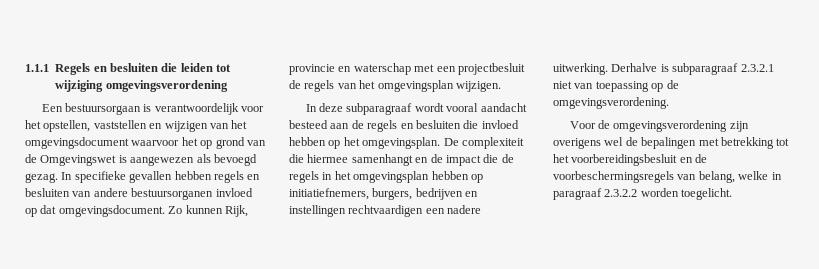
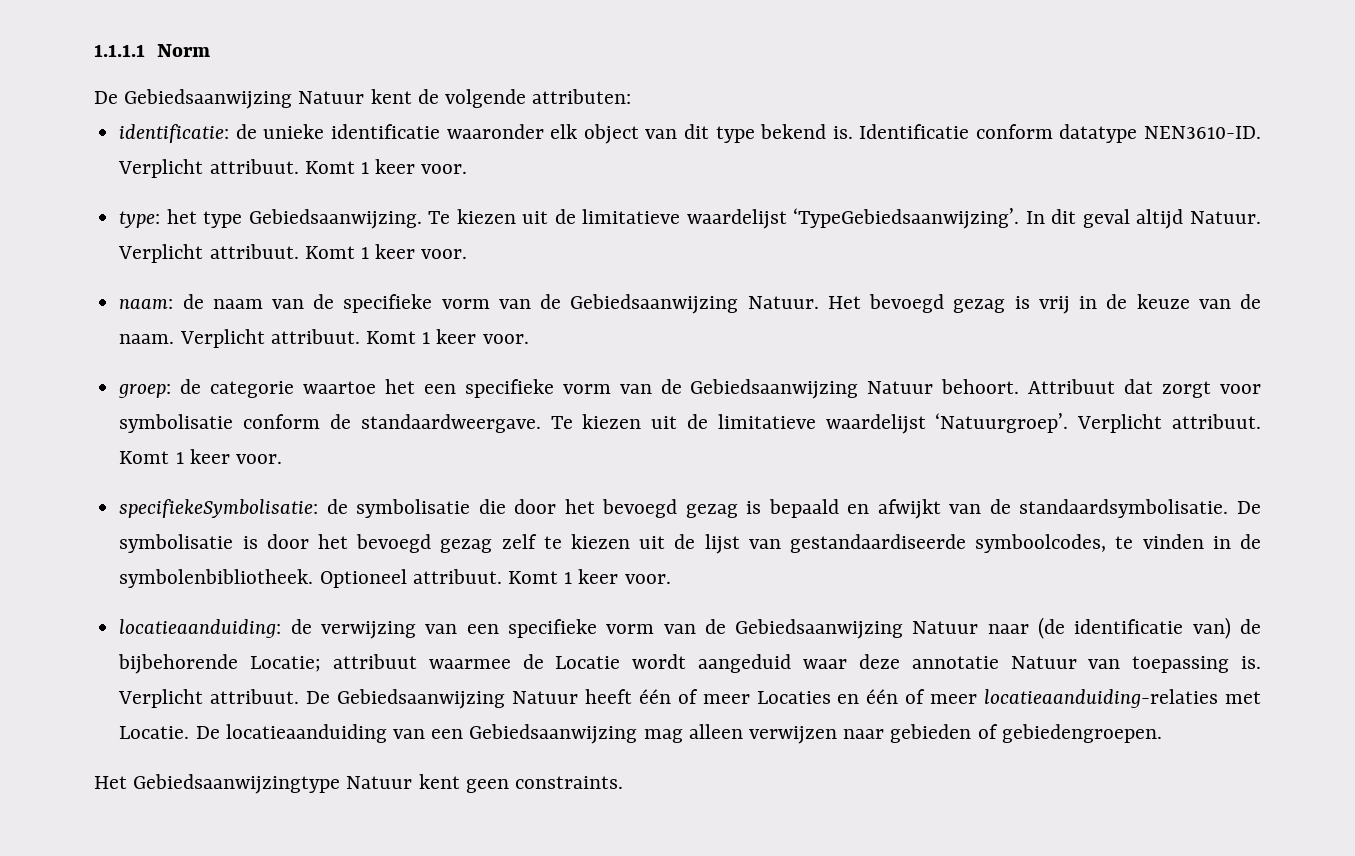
[25,63,232,75] [55,80,228,92] [41,103,265,115] [25,120,248,132] [25,137,266,149] [25,154,257,166] [25,171,261,183] [25,188,253,200] [25,205,248,217] [289,63,525,75] [289,80,501,92] [305,103,527,115] [289,120,519,132] [289,137,524,149] [289,154,514,166] [289,171,483,183] [289,188,479,200] [289,205,482,217] [553,63,774,75] [553,80,679,92] [553,97,669,109] [569,120,749,132] [553,137,790,149] [553,154,708,166] [553,171,782,183] [553,188,733,200] 1.1.1 Regels en besluiten die leiden tot wijziging omgevingsverordening // Een bestuursorgaan is verantwoordelijk voor het opstellen, vaststellen en wijzigen van het omgevingsdocument waarvoor het op grond van de Omgevingswet is aangewezen als bevoegd gezag. In specifieke gevallen hebben regels en besluiten van andere bestuursorganen invloed op dat omgevingsdocument. Zo kunnen Rijk, provincie en waterschap met een projectbesluit de regels van het omgevingsplan wijzigen. // In deze subparagraaf wordt vooral aandacht besteed aan de regels en besluiten die invloed hebben op het omgevingsplan. De complexiteit die hiermee samenhangt en de impact die de regels in het omgevingsplan hebben op initiatiefnemers, burgers, bedrijven en instellingen rechtvaardigen een nadere uitwerking. Derhalve is subparagraaf 2.3.2.1 niet van toepassing op de omgevingsverordening. // Voor de omgevingsverordening zijn overigens wel de bepalingen met betrekking tot het voorbereidingsbesluit en de voorbeschermingsregels van belang, welke in paragraaf 2.3.2.2 worden toegelicht. -> [94,44,210,57] [94,89,632,109] [119,124,1262,144] [118,159,468,178] [119,208,1261,229] [118,244,468,263] [119,294,1261,314] [119,329,529,348] [118,379,1262,399] [119,413,1262,434] [119,449,282,464] [119,499,1261,519] [119,534,1261,554] [119,569,671,588] [119,617,1261,639] [118,654,1261,674] [118,689,1261,709] [119,724,1162,744] [94,774,624,794] 1.1.1.1 Norm // De Gebiedsaanwijzing Natuur kent de volgende attributen: // identificatie: de unieke identificatie waaronder elk object van dit type bekend is. Identificatie conform datatype NEN3610-ID. Verplicht attribuut. Komt 1 keer voor. // type: het type Gebiedsaanwijzing. Te kiezen uit de limitatieve waardelijst ‘TypeGebiedsaanwijzing’. In dit geval altijd Natuur. Verplicht attribuut. Komt 1 keer voor. // naam: de naam van de specifieke vorm van de Gebiedsaanwijzing Natuur. Het bevoegd gezag is vrij in de keuze van de naam. Verplicht attribuut. Komt 1 keer voor. // groep: de categorie waartoe het een specifieke vorm van de Gebiedsaanwijzing Natuur behoort. Attribuut dat zorgt voor symbolisatie conform de standaardweergave. Te kiezen uit de limitatieve waardelijst ‘Natuurgroep’. Verplicht attribuut. Komt 1 keer voor. // specifiekeSymbolisatie: de symbolisatie die door het bevoegd gezag is bepaald en afwijkt van de standaardsymbolisatie. De symbolisatie is door het bevoegd gezag zelf te kiezen uit de lijst van gestandaardiseerde symboolcodes, te vinden in de symbolenbibliotheek. Optioneel attribuut. Komt 1 keer voor. // locatieaanduiding: de verwijzing van een specifieke vorm van de Gebiedsaanwijzing Natuur naar (de identificatie van) de bijbehorende Locatie; attribuut waarmee de Locatie wordt aangeduid waar deze annotatie Natuur van toepassing is. Verplicht attribuut. De Gebiedsaanwijzing Natuur heeft één of meer Locaties en één of meer locatieaanduiding-relaties met Locatie. De locatieaanduiding van een Gebiedsaanwijzing mag alleen verwijzen naar gebieden of gebiedengroepen. // Het Gebiedsaanwijzingtype Natuur kent geen constraints.

